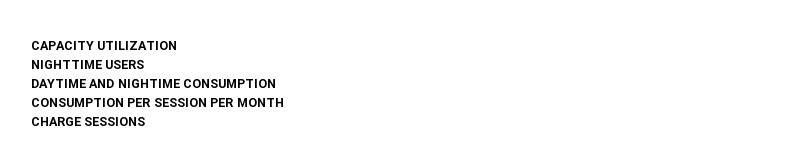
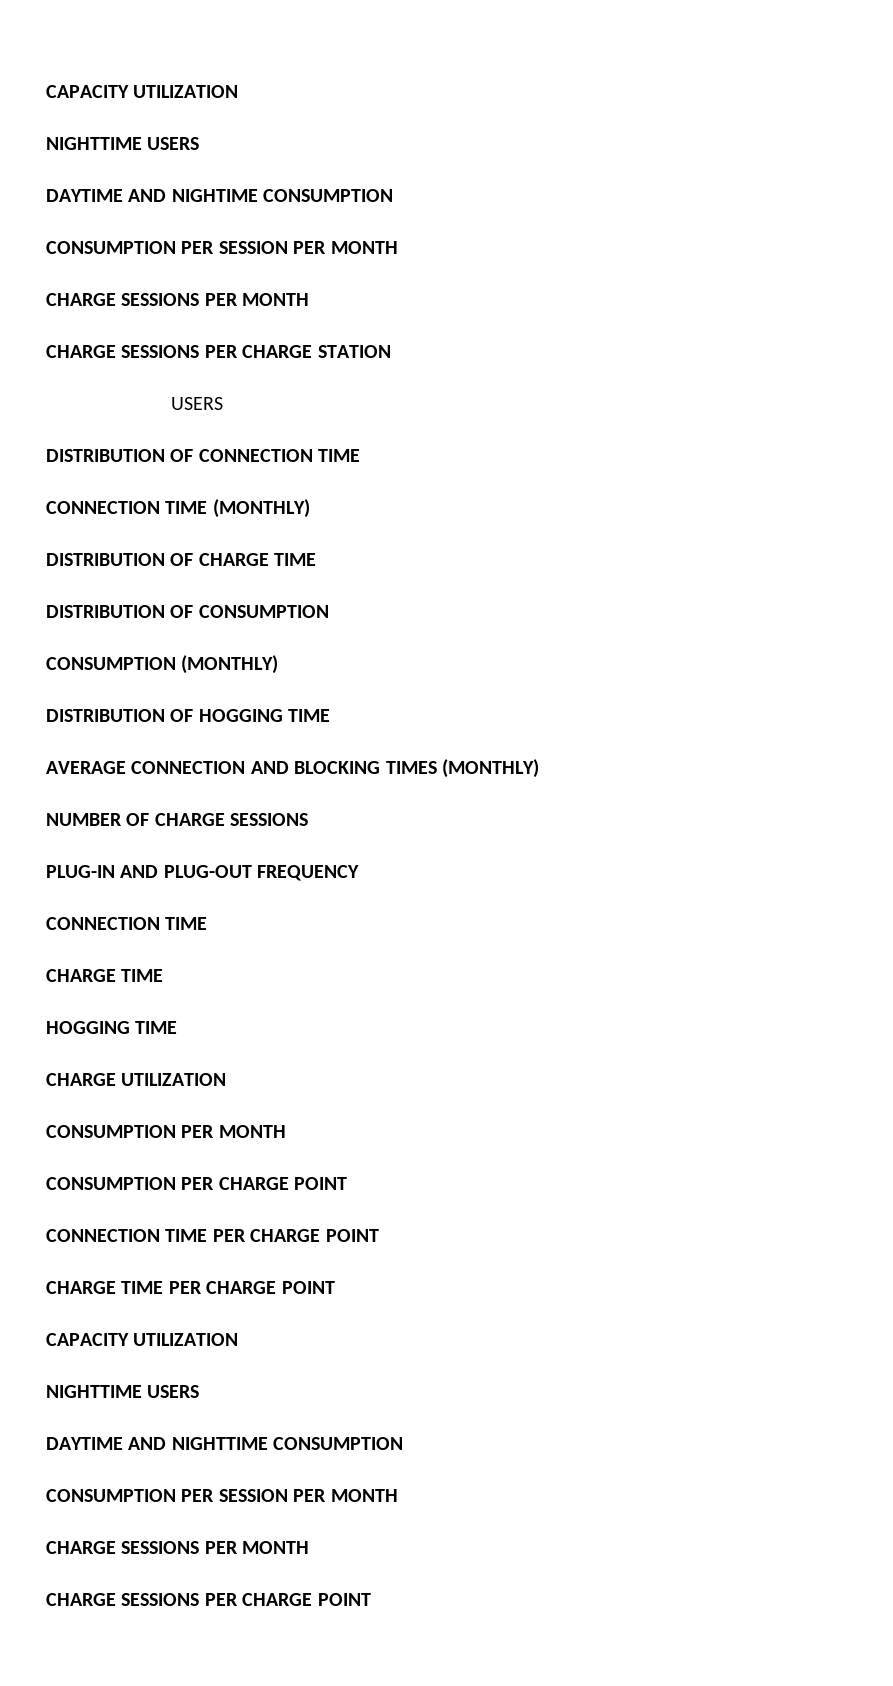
(146, 121) none -> [204,293,310,306] [46,345,391,358] [170,397,223,410] [46,449,361,462] [46,499,310,518] [46,553,317,566] [46,605,329,618] [46,655,279,674] [46,709,331,722] [46,759,539,778] [46,813,309,826] [46,865,360,881] [46,917,208,930] [46,969,164,982] [46,1021,178,1034] [46,1073,227,1086] [46,1125,286,1138] [46,1177,348,1190] [46,1229,379,1242] [46,1281,335,1294] [46,1333,239,1346] [46,1385,200,1398] [46,1437,404,1450] [46,1489,398,1502] [46,1541,310,1554] [46,1593,371,1606] PER MONTH // CHARGE SESSIONS PER CHARGE STATION // USERS // DISTRIBUTION OF CONNECTION TIME // CONNECTION TIME (MONTHLY) // DISTRIBUTION OF CHARGE TIME // DISTRIBUTION OF CONSUMPTION // CONSUMPTION (MONTHLY) // DISTRIBUTION OF HOGGING TIME // AVERAGE CONNECTION AND BLOCKING TIMES (MONTHLY) // NUMBER OF CHARGE SESSIONS // PLUG-IN AND PLUG-OUT FREQUENCY // CONNECTION TIME // CHARGE TIME // HOGGING TIME // CHARGE UTILIZATION // CONSUMPTION PER MONTH // CONSUMPTION PER CHARGE POINT // CONNECTION TIME PER CHARGE POINT // CHARGE TIME PER CHARGE POINT // CAPACITY UTILIZATION // NIGHTTIME USERS // DAYTIME AND NIGHTTIME CONSUMPTION // CONSUMPTION PER SESSION PER MONTH // CHARGE SESSIONS PER MONTH // CHARGE SESSIONS PER CHARGE POINT

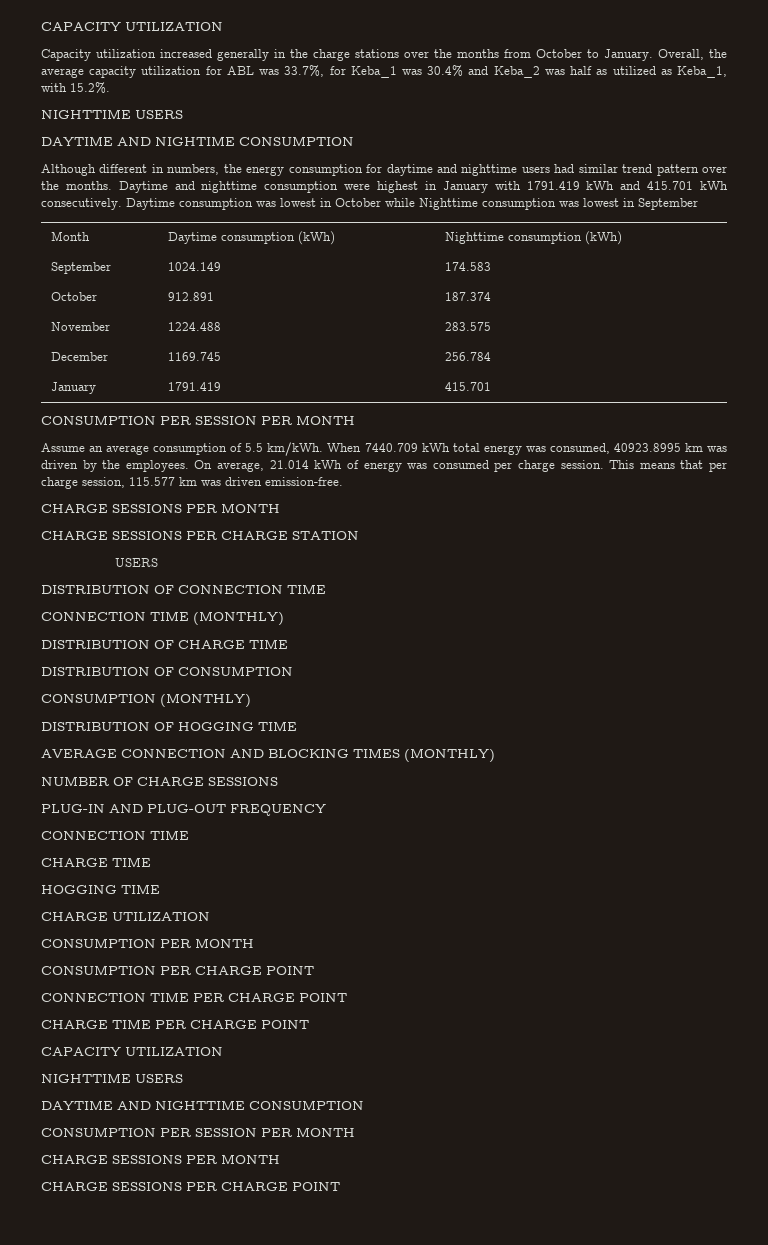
[46,85,239,98] CAPACITY UTILIZATION -> [41,22,223,31] [41,49,727,61] [41,65,727,78] [41,82,110,94] CAPACITY UTILIZATION // Capacity utilization increased generally in the charge stations over the months from October to January. Overall, the average capacity utilization for ABL was 33.7%, for Keba_1 was 30.4% and Keba_2 was half as utilized as Keba_1, with 15.2%.
[46,241,398,254] // CONSUMPTION PER SESSION PER MONTH -> [41,164,727,176] [41,181,729,193] [41,198,698,210] [50,231,90,241] [167,231,335,245] [444,231,622,245] [50,262,111,274] [167,262,221,271] [444,262,491,271] [50,292,97,301] [167,292,214,301] [444,292,491,301] [50,322,110,331] [167,322,221,331] [444,322,491,331] [50,352,108,361] [167,352,221,361] [444,352,491,361] [50,382,96,394] [167,382,221,391] [444,382,491,391] [41,415,355,425] [41,442,727,456] [41,460,727,472] [41,477,343,489] // Although different in numbers, the energy consumption for daytime and nighttime users had similar trend pattern over the months. Daytime and nighttime consumption were highest in January with 1791.419 kWh and 415.701 kWh consecutively. Daytime consumption was lowest in October while Nighttime consumption was lowest in September // Month | Daytime consumption (kWh) | Nighttime consumption (kWh) // September | 1024.149 | 174.583 // October | 912.891 | 187.374 // November | 1224.488 | 283.575 // December | 1169.745 | 256.784 // January | 1791.419 | 415.701 // CONSUMPTION PER SESSION PER MONTH // Assume an average consumption of 5.5 km/kWh. When 7440.709 kWh total energy was consumed, 40923.8995 km was driven by the employees. On average, 21.014 kWh of energy was consumed per charge session. This means that per charge session, 115.577 km was driven emission-free.

